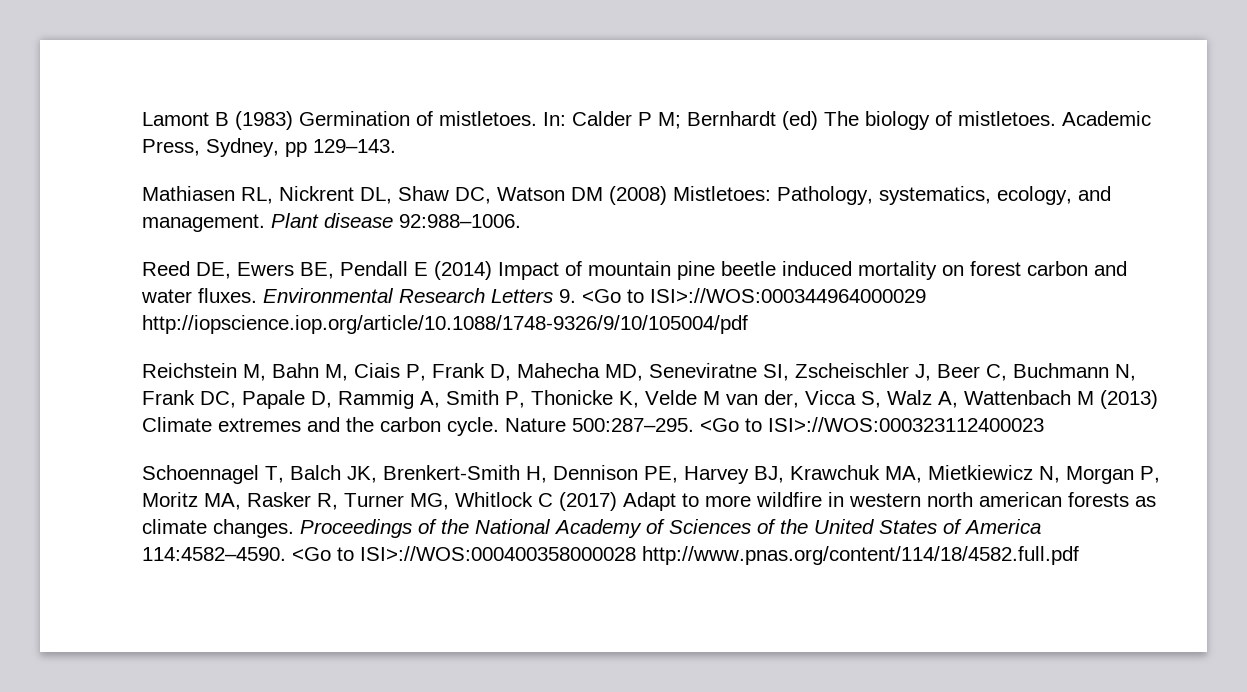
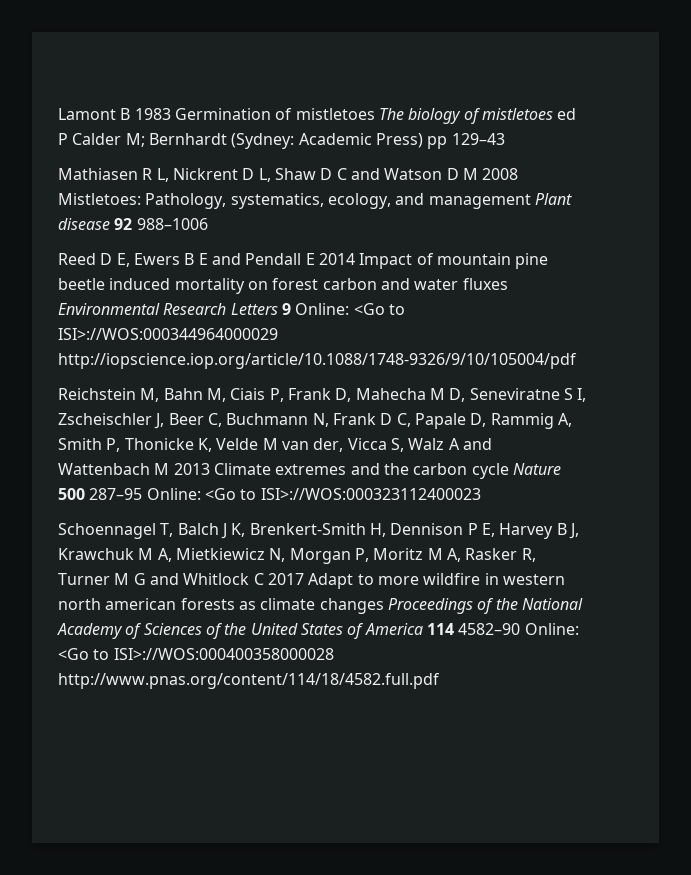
[235,111,293,130] (1983) -> [134,108,171,120] 1983
[439,111,1151,130] [142,138,396,157] [142,186,667,205] mistletoes. In: Calder P M; Bernhardt (ed) The biology of mistletoes. Academic Press, Sydney, pp 129–143. // Mathiasen RL, Nickrent DL, Shaw DC, Watson DM (2008) -> [295,108,577,124] [58,133,505,149] [58,168,519,182] mistletoes The biology of mistletoes ed P Calder M; Bernhardt (Sydney: Academic Press) pp 129–43 // Mathiasen R L, Nickrent D L, Shaw D C and Watson D M 2008
[142,214,265,232] management. -> [428,194,531,209] management
[399,214,521,228] 92:988–1006. -> [114,218,208,230] 92 988–1006
[196,262,334,279] DE, Ewers BE, -> [100,253,241,267] D E, Ewers B E and
[434,261,492,280] (2014) -> [318,253,355,265] 2014
[198,288,257,303] fluxes. -> [462,278,508,290] fluxes
[559,289,576,303] 9. -> [281,303,350,315] 9 Online:
[605,363,789,381] MD, Seneviratne SI, -> [429,388,587,402] M D, Seneviratne S I,
[200,391,236,408] DC, -> [380,413,411,427] D C,
[938,391,958,408] A, -> [448,438,492,450] A and
[1100,390,1158,409] (2013) -> [173,463,210,475] 2013
[447,417,694,436] cycle. Nature 500:287–295. -> [471,463,561,479] [58,488,201,500] cycle Nature 500 287–95 Online:
[347,466,377,483] JK, -> [220,523,246,539] J K,
[644,465,922,484] PE, Harvey BJ, Krawchuk MA, -> [467,523,579,539] [58,548,172,562] P E, Harvey B J, Krawchuk M A,
[204,493,241,510] MA, -> [427,548,461,562] M A,
[410,493,449,510] MG, -> [114,573,179,585] M G and
[559,492,617,511] (2017) -> [267,573,304,585] 2017
[213,519,294,538] changes. -> [319,598,384,614] changes
[142,547,286,561] 114:4582–4590. -> [426,623,579,635] 114 4582–90 Online:

